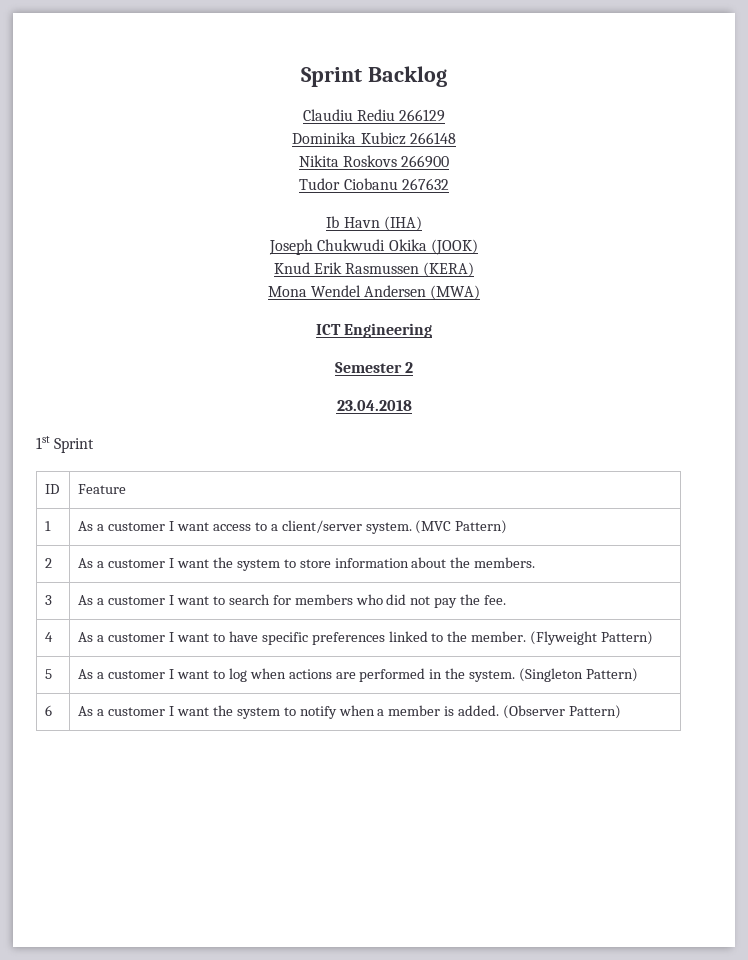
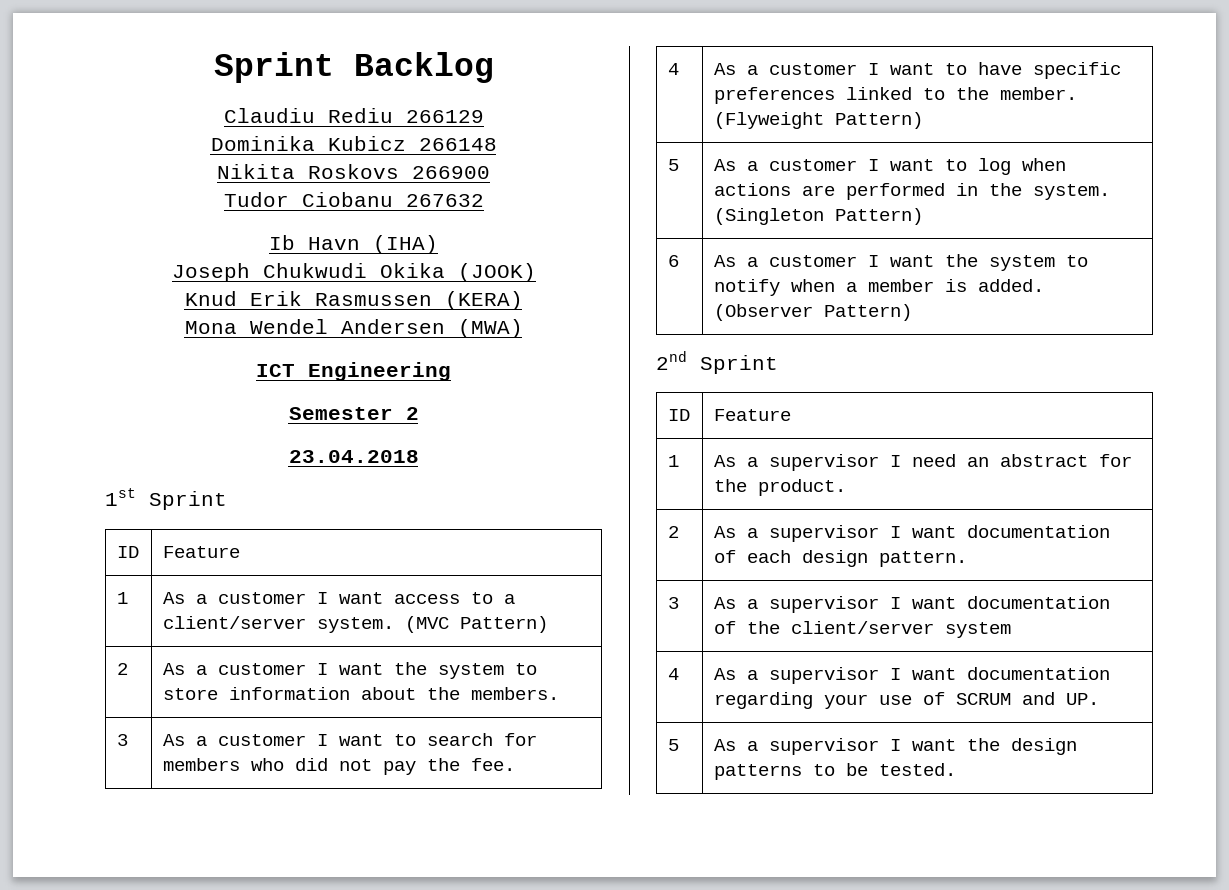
(622, 712) none -> [656,351,778,374] [667,409,690,421] [713,409,791,421] [667,455,679,467] [713,454,1132,471] [713,479,846,496] [667,526,679,538] [713,525,1110,542] [713,550,967,567] [667,597,679,609] [713,596,1110,613] [713,621,1011,638] [667,668,679,680] [713,667,1110,684] [713,692,1099,709] [667,739,679,751] [713,738,1077,755] [713,763,956,780] // 2nd Sprint // ID | Feature // 1 | As a supervisor I need an abstract for the product. // 2 | As a supervisor I want documentation of each design pattern. // 3 | As a supervisor I want documentation of the client/server system // 4 | As a supervisor I want documentation regarding your use of SCRUM and UP. // 5 | As a supervisor I want the design patterns to be tested.

